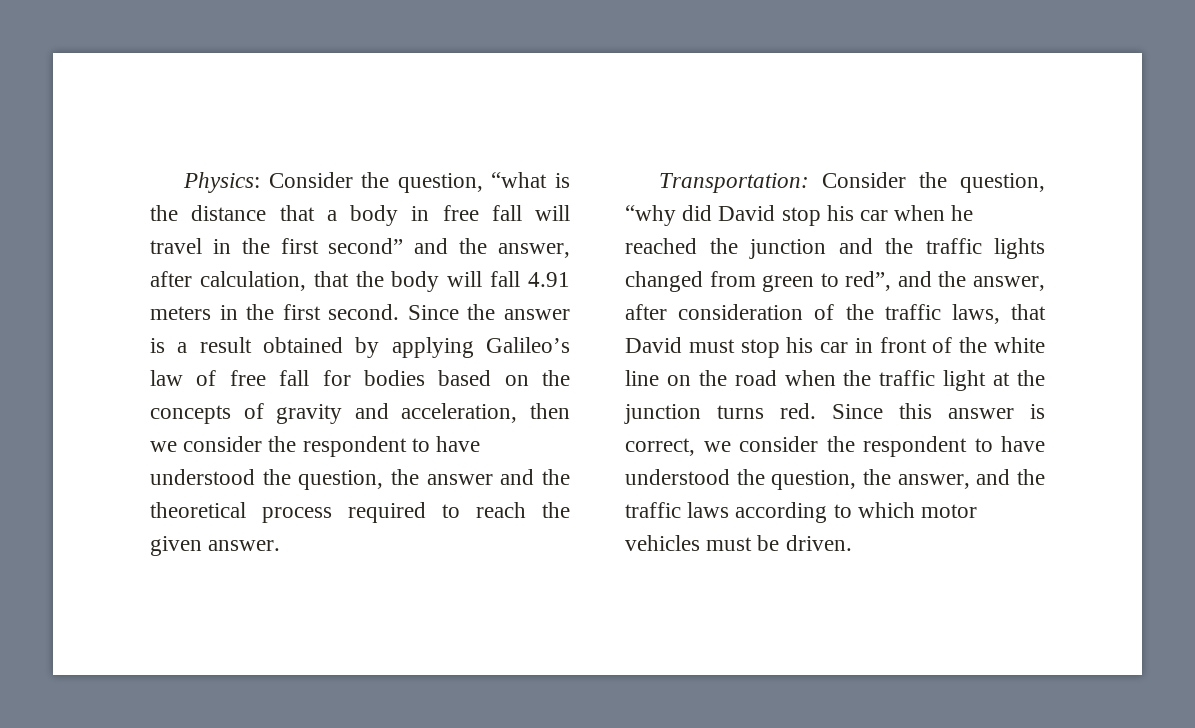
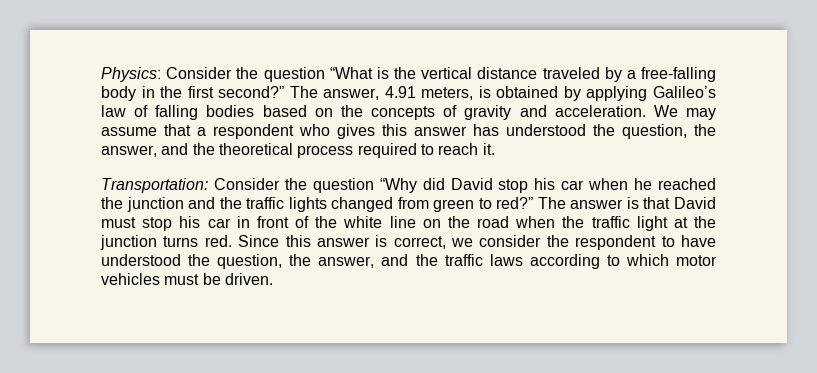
[397,172,570,193] [150,205,570,226] [150,238,570,258] [150,271,570,292] [150,304,570,320] [150,337,252,353] question, “what is the distance that a body in free fall will travel in the first second” and the answer, after calculation, that the body will fall 4.91 meters in the first second. Since the answer is a result -> [263,67,717,82] [101,86,491,101] question “What is the vertical distance traveled by a free-falling body in the first second?” The answer, 4.91 meters, is
[229,370,351,386] free fall for -> [155,105,199,120] falling
[401,403,570,423] [150,436,481,457] [150,469,493,490] acceleration, then we consider the respondent to have understood the question, the answer -> [554,105,716,120] [101,124,716,139] [101,145,157,157] acceleration. We may assume that a respondent who gives this answer has understood the question, the answer,
[542,502,570,518] [150,536,281,556] the given answer. -> [482,143,495,155] it.
[960,173,1045,193] [625,205,676,226] question, “why -> [312,178,417,193] question “Why
[845,271,1045,291] [625,304,1000,324] red”, and the answer, after consideration of the traffic laws, -> [496,197,639,209] red?” The answer is

